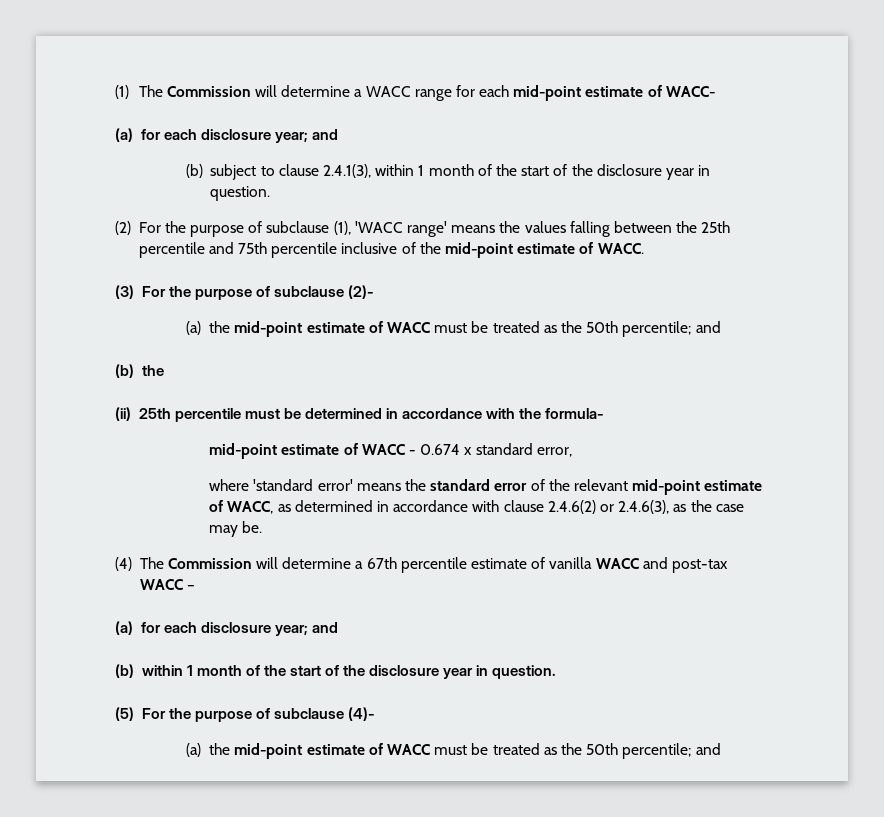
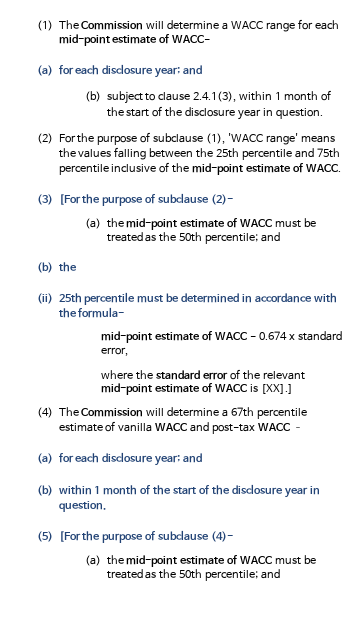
[141,286,166,297] For -> [58,194,81,205] [For
[253,479,401,491] 'standard error' means -> (134, 374) none
[227,500,744,514] [209,521,263,537] WACC, as determined in accordance with clause 2.4.6(2) or 2.4.6(3), as the case may be. -> [214,384,293,394] WACC is [XX].]
[141,708,166,719] For -> [58,531,81,542] [For

